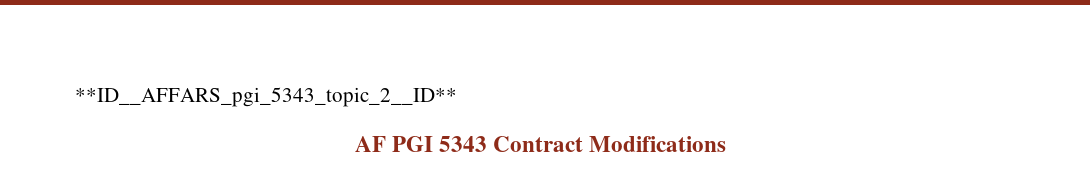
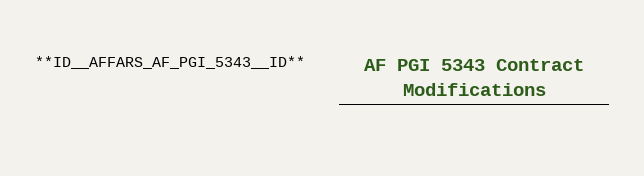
[75,87,457,107] **ID__AFFARS_pgi_5343_topic_2__ID** -> [35,56,305,69] **ID__AFFARS_AF_PGI_5343__ID**

